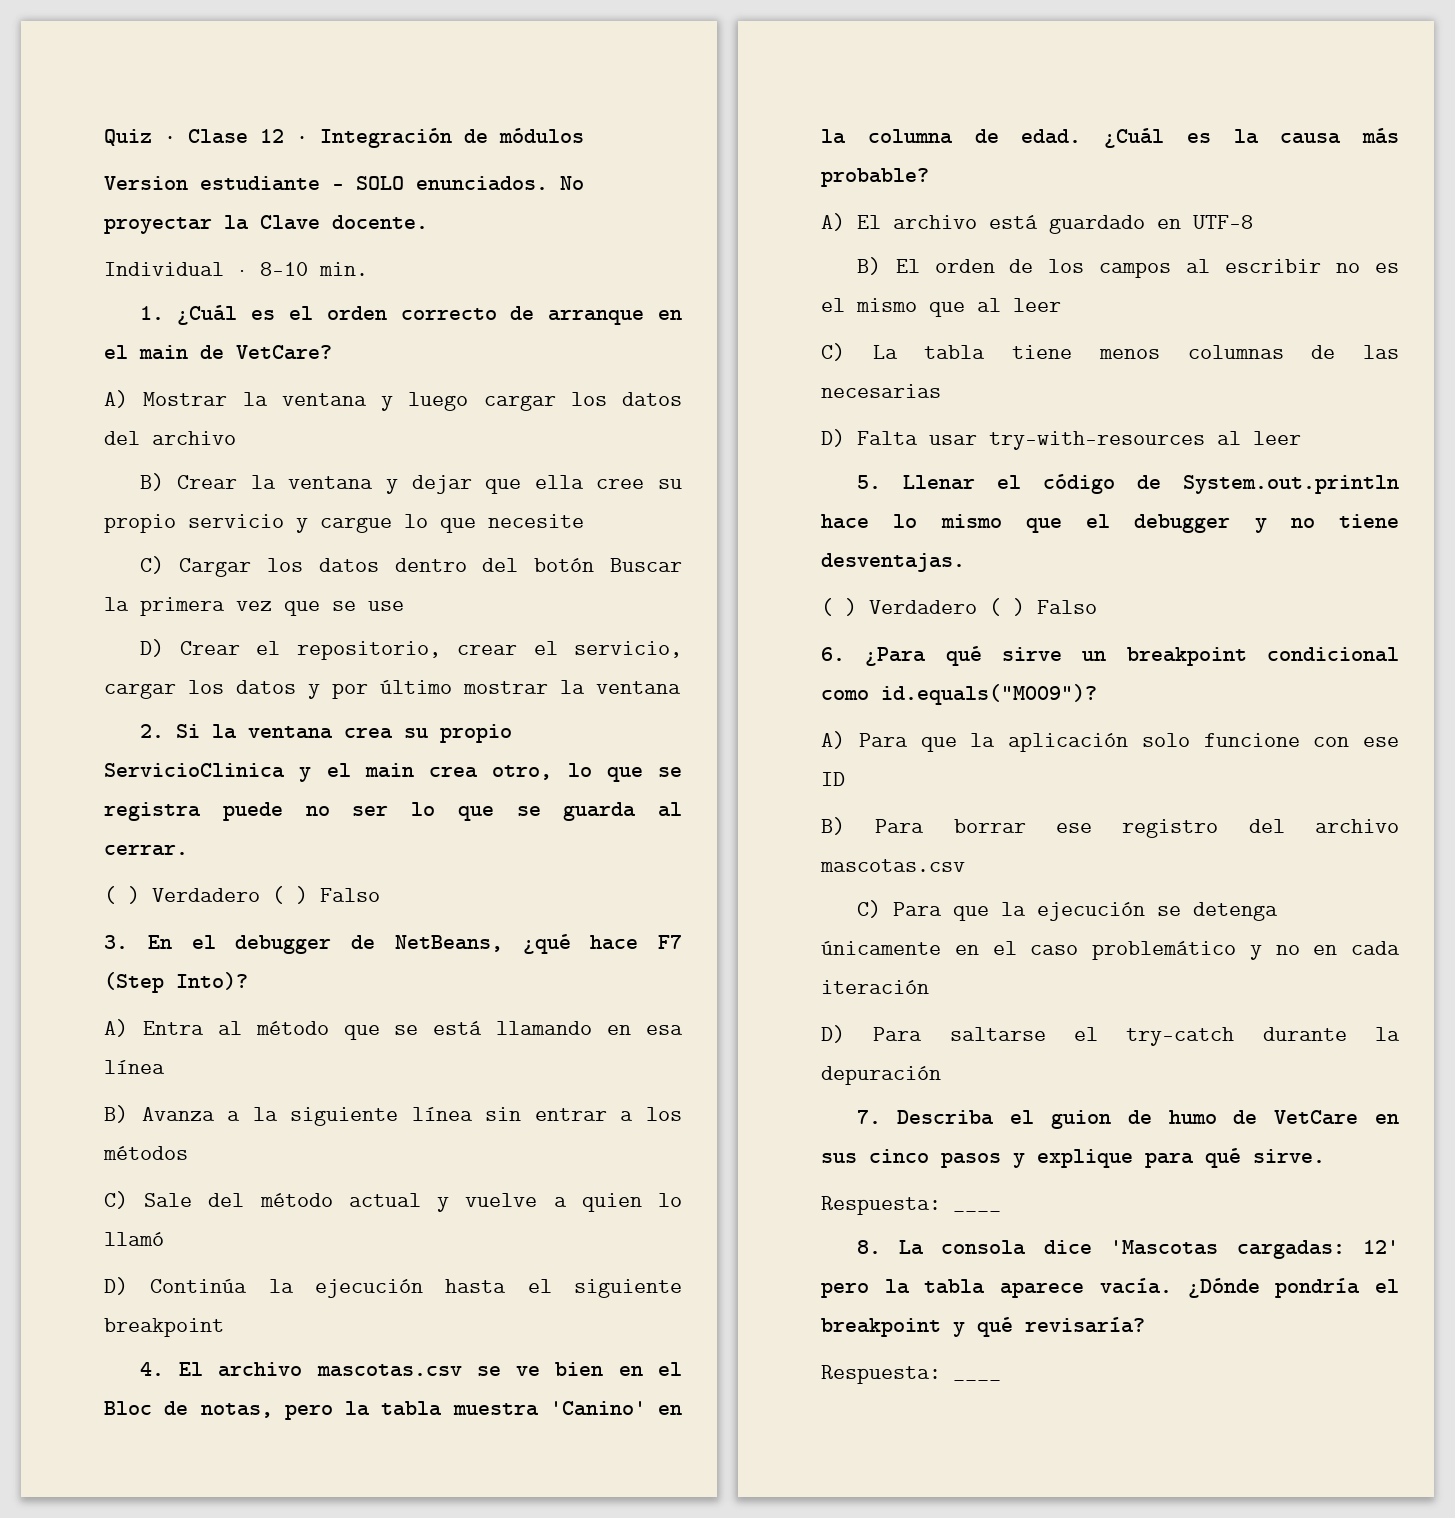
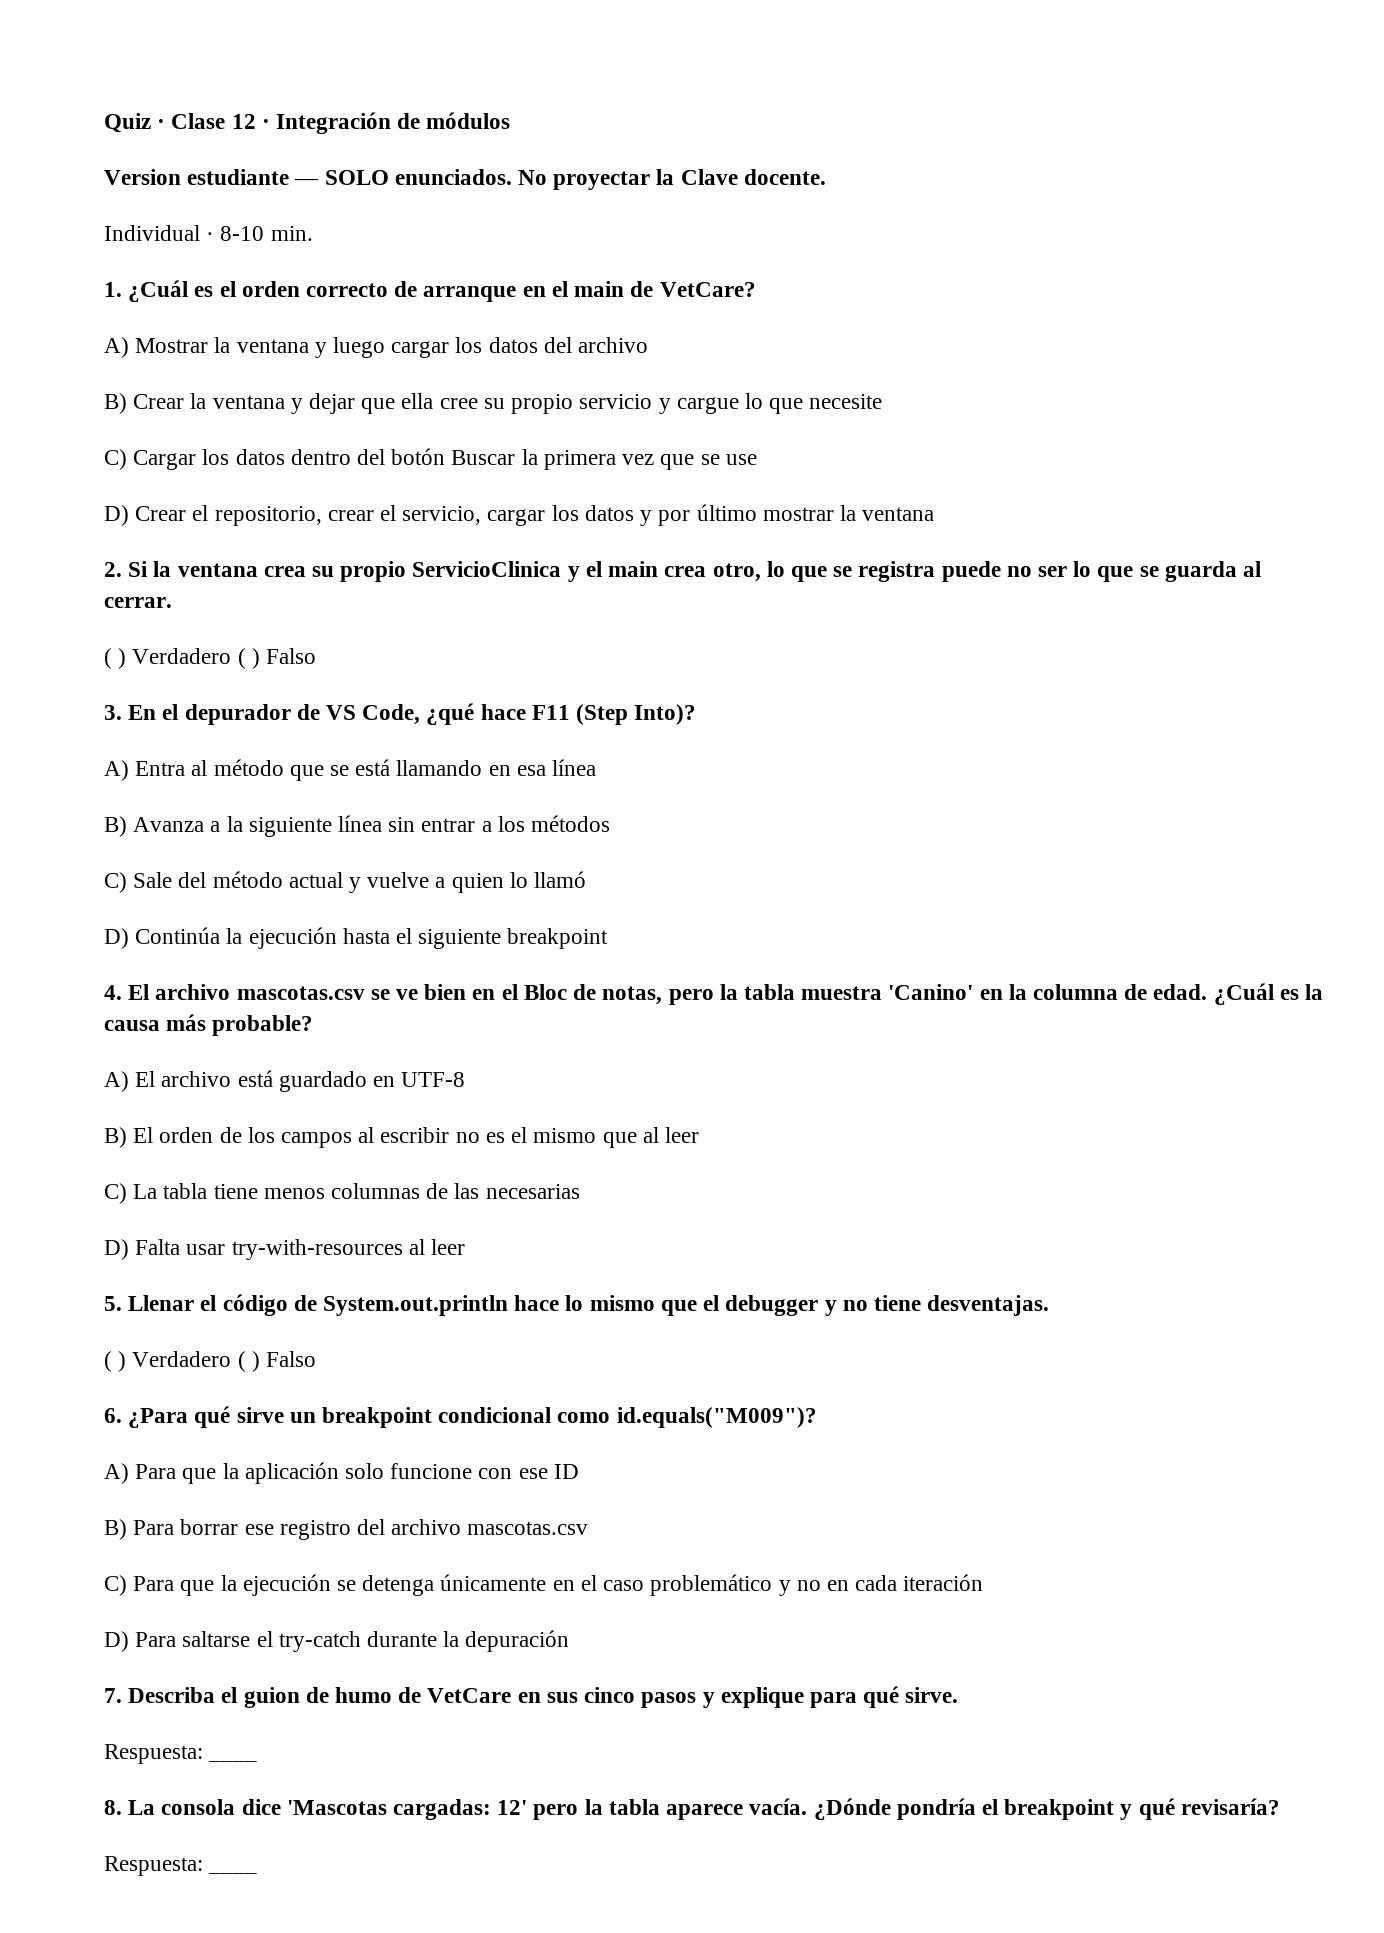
[235,935,503,954] debugger de NetBeans, -> [184,704,421,725] depurador de VS Code,
[658,935,682,949] F7 -> [531,705,570,720] F11

